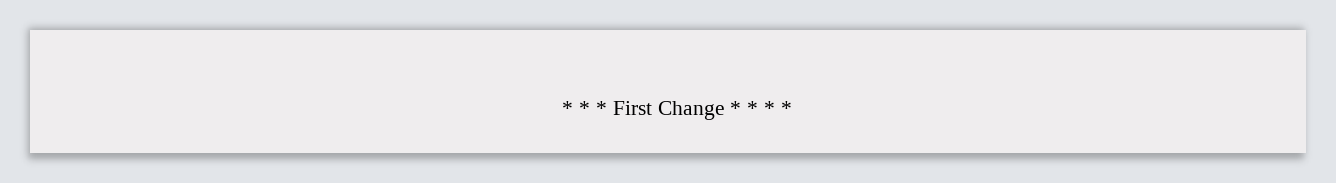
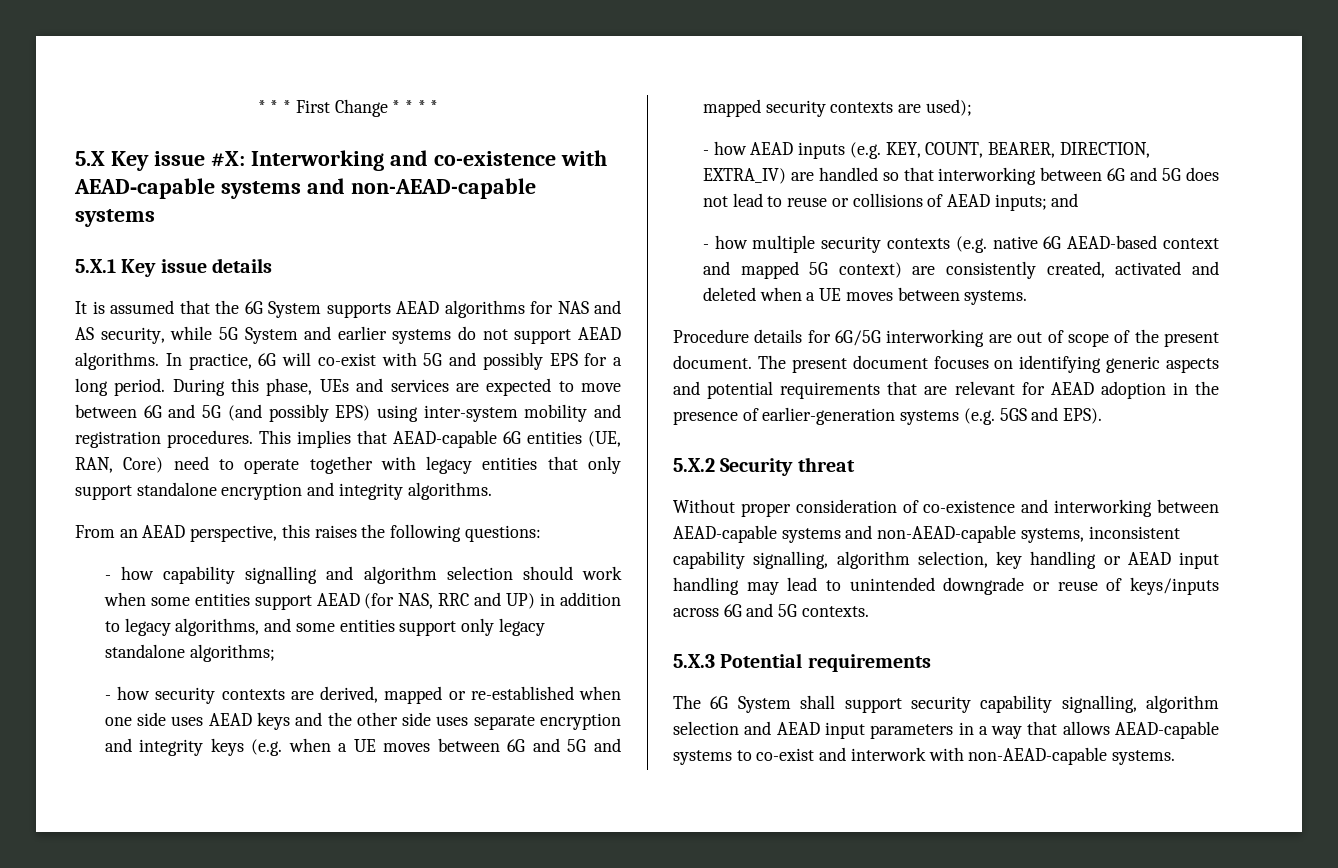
(792, 108) none -> [75,150,607,171] [74,178,536,199] [75,209,155,227] [75,258,272,277] [75,300,621,318] [75,326,621,344] [75,352,622,370] [75,378,622,396] [75,404,621,422] [75,430,621,448] [75,456,621,474] [75,482,492,500] [75,524,541,542] [104,566,623,584] [103,592,621,610] [104,618,545,636] [104,644,275,662] [104,686,621,704] [104,712,621,730] [104,738,621,756] [702,99,972,117] [702,141,1150,159] [702,167,1219,185] [702,193,1079,211] [702,235,1219,253] [702,261,1219,279] [702,287,1028,305] [673,329,1219,347] [673,355,1219,373] [673,381,1219,399] [673,407,1103,425] [673,457,855,476] [673,499,1219,517] [673,525,1180,543] [673,551,1219,569] [673,577,1219,595] [673,603,869,617] [673,653,931,672] [673,695,1219,713] [673,721,1219,739] [673,747,1176,765] // 5.X Key issue #X: Interworking and co-existence with AEAD‑capable systems and non-AEAD-capable systems // 5.X.1 Key issue details // It is assumed that the 6G System supports AEAD algorithms for NAS and AS security, while 5G System and earlier systems do not support AEAD algorithms. In practice, 6G will co-exist with 5G and possibly EPS for a long period. During this phase, UEs and services are expected to move between 6G and 5G (and possibly EPS) using inter-system mobility and registration procedures. This implies that AEAD-capable 6G entities (UE, RAN, Core) need to operate together with legacy entities that only support standalone encryption and integrity algorithms. // From an AEAD perspective, this raises the following questions: // - how capability signalling and algorithm selection should work when some entities support AEAD (for NAS, RRC and UP) in addition to legacy algorithms, and some entities support only legacy standalone algorithms; // - how security contexts are derived, mapped or re-established when one side uses AEAD keys and the other side uses separate encryption and integrity keys (e.g. when a UE moves between 6G and 5G and mapped security contexts are used); // - how AEAD inputs (e.g. KEY, COUNT, BEARER, DIRECTION, EXTRA_IV) are handled so that interworking between 6G and 5G does not lead to reuse or collisions of AEAD inputs; and // - how multiple security contexts (e.g. native 6G AEAD-based context and mapped 5G context) are consistently created, activated and deleted when a UE moves between systems. // Procedure details for 6G/5G interworking are out of scope of the present document. The present document focuses on identifying generic aspects and potential requirements that are relevant for AEAD adoption in the presence of earlier-generation systems (e.g. 5GS and EPS). // 5.X.2 Security threat // Without proper consideration of co-existence and interworking between AEAD-capable systems and non-AEAD-capable systems, inconsistent capability signalling, algorithm selection, key handling or AEAD input handling may lead to unintended downgrade or reuse of keys/inputs across 6G and 5G contexts. // 5.X.3 Potential requirements // The 6G System shall support security capability signalling, algorithm selection and AEAD input parameters in a way that allows AEAD-capable systems to co-exist and interwork with non-AEAD-capable systems.

